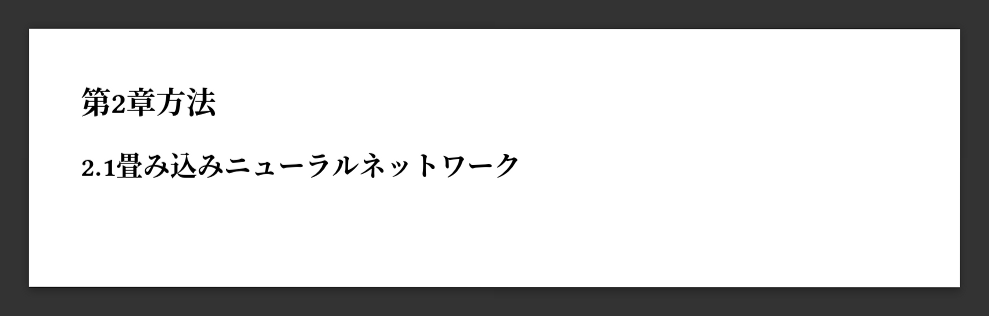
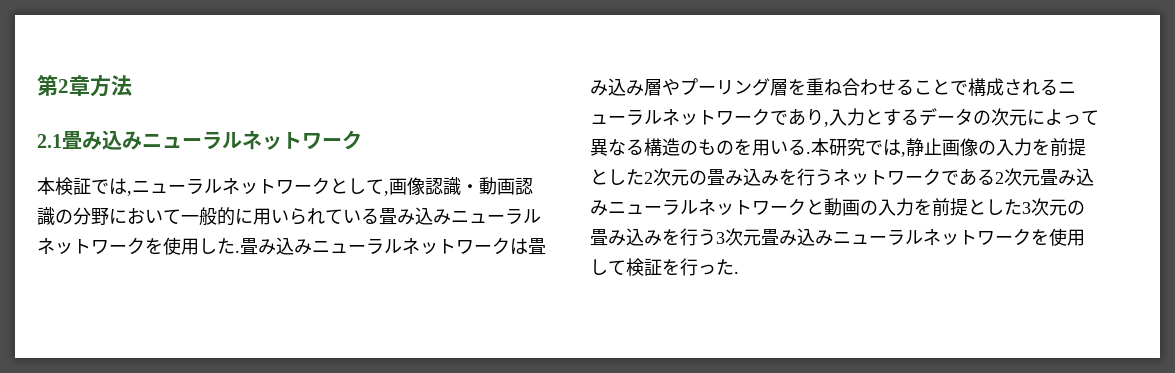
(522, 165) none -> [37,177,533,196] [37,207,541,226] [37,237,546,255] [590,78,1076,96] [590,108,1099,127] [590,138,1086,157] [590,168,1094,186] [590,198,1085,216] [590,228,1085,246] [590,258,739,276] // 本検証では,ニューラルネットワークとして,画像認識・動画認識の分野において一般的に用いられている畳み込みニューラルネットワークを使用した.畳み込みニューラルネットワークは畳み込み層やプーリング層を重ね合わせることで構成されるニューラルネットワークであり,入力とするデータの次元によって異なる構造のものを用いる.本研究では,静止画像の入力を前提とした2次元の畳み込みを行うネットワークである2次元畳み込みニューラルネットワークと動画の入力を前提とした3次元の畳み込みを行う3次元畳み込みニューラルネットワークを使用して検証を行った.

